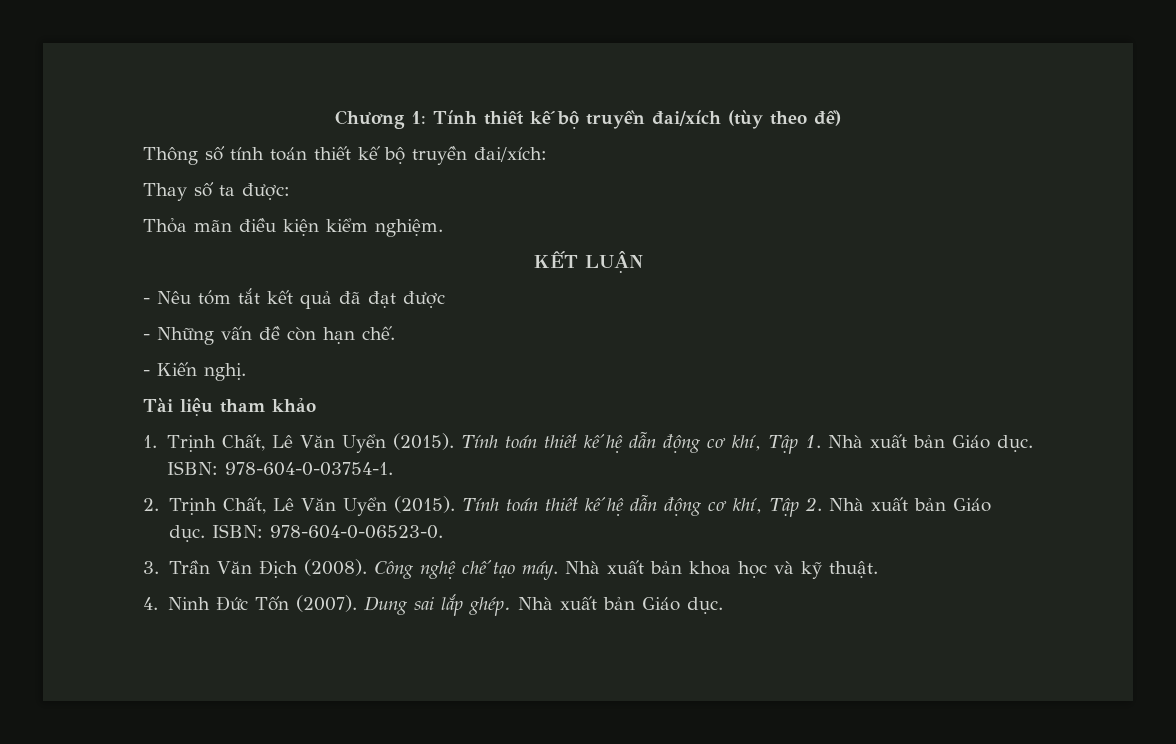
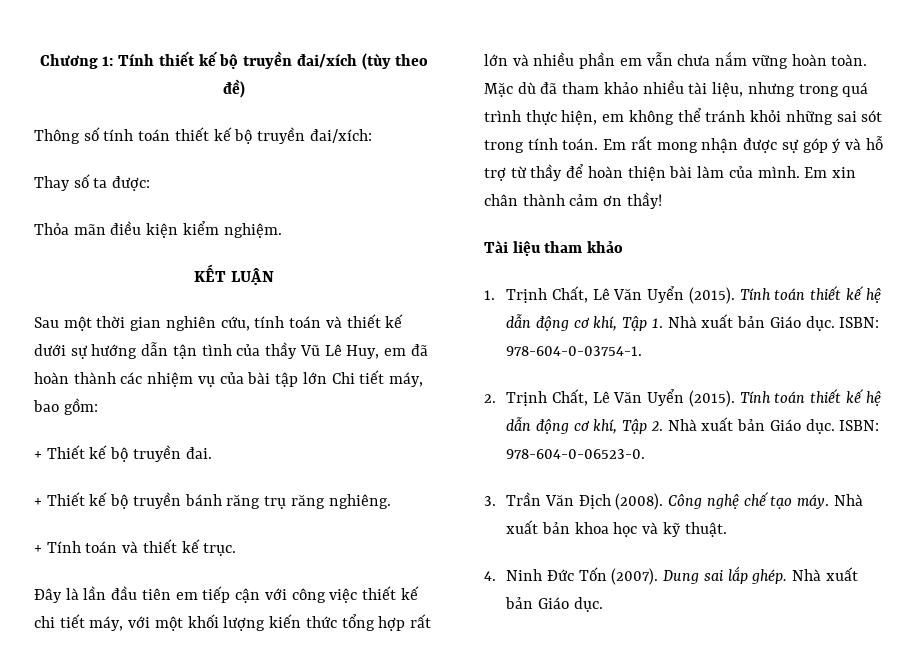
[143,288,445,309] [143,326,395,345] [143,362,246,381] - Nêu tóm tắt kết quả đã đạt được // - Những vấn đề còn hạn chế. // - Kiến nghị. -> [34,314,404,331] [34,342,428,359] [34,370,423,387] [33,398,98,415] [34,445,212,462] [34,492,391,509] [34,539,237,556] [34,586,419,603] [34,614,431,631] [484,51,868,69] [484,80,869,97] [484,108,883,125] [484,136,883,153] [484,164,856,181] [484,192,662,209] Sau một thời gian nghiên cứu, tính toán và thiết kế dưới sự hướng dẫn tận tình của thầy Vũ Lê Huy, em đã hoàn thành các nhiệm vụ của bài tập lớn Chi tiết máy, bao gồm: // + Thiết kế bộ truyền đai. // + Thiết kế bộ truyền bánh răng trụ răng nghiêng. // + Tính toán và thiết kế trục. // Đây là lần đầu tiên em tiếp cận với công việc thiết kế chi tiết máy, với một khối lượng kiến thức tổng hợp rất lớn và nhiều phần em vẫn chưa nắm vững hoàn toàn. Mặc dù đã tham khảo nhiều tài liệu, nhưng trong quá trình thực hiện, em không thể tránh khỏi những sai sót trong tính toán. Em rất mong nhận được sự góp ý và hỗ trợ từ thầy để hoàn thiện bài làm của mình. Em xin chân thành cảm ơn thầy!

